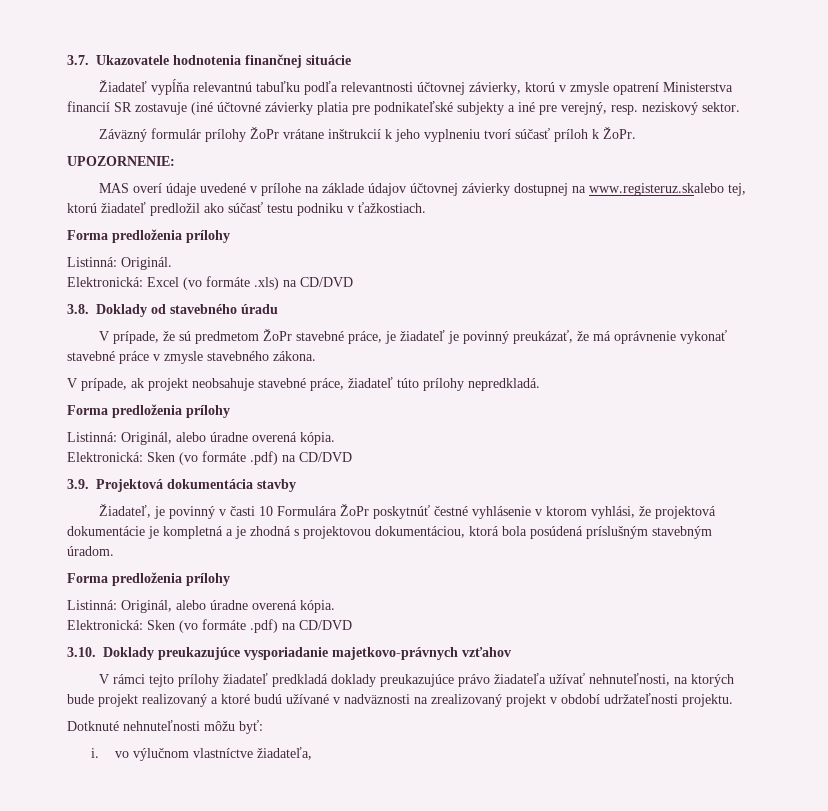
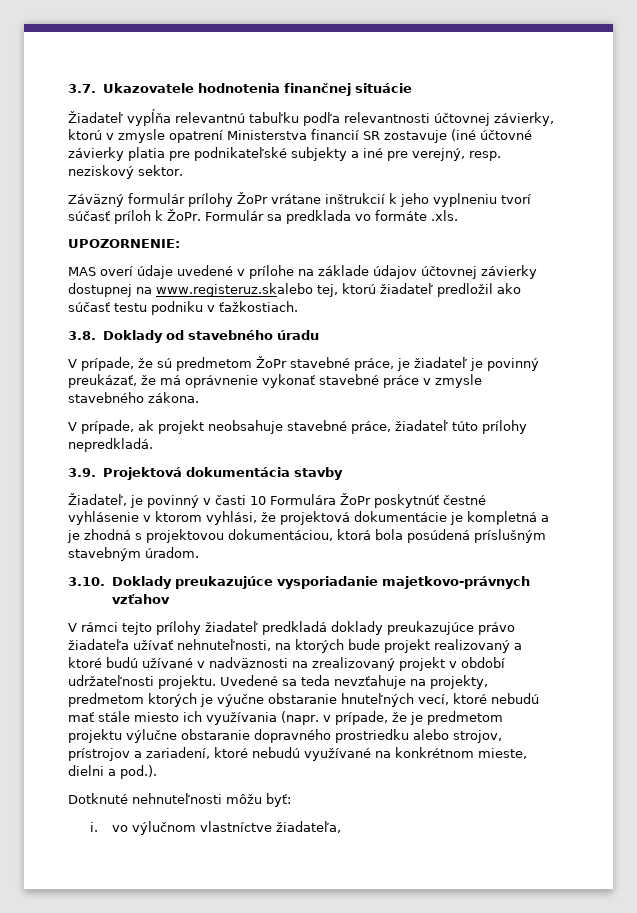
(636, 133) none -> [204,210,458,224] Formulár sa predklada vo formáte .xls.
[67,229,230,243] [67,257,172,270] [67,276,353,290] // Forma predloženia prílohy // Listinná: Originál. // Elektronická: Excel (vo formáte .xls) na CD/DVD -> (298, 306) none
[67,404,230,418] [67,432,335,445] [67,451,352,465] // Forma predloženia prílohy // Listinná: Originál, alebo úradne overená kópia. // Elektronická: Sken (vo formáte .pdf) na CD/DVD -> (153, 445) none
[67,572,230,586] [67,600,335,613] [67,619,352,633] // Forma predloženia prílohy // Listinná: Originál, alebo úradne overená kópia. // Elektronická: Sken (vo formáte .pdf) na CD/DVD -> (199, 552) none
(733, 700) none -> [220,675,488,689] [68,693,539,707] [68,711,503,725] [68,729,502,743] [68,747,527,761] [68,765,157,779] Uvedené sa teda nevzťahuje na projekty, predmetom ktorých je výučne obstaranie hnuteľných vecí, ktoré nebudú mať stále miesto ich využívania (napr. v prípade, že je predmetom projektu výlučne obstaranie dopravného prostriedku alebo strojov, prístrojov a zariadení, ktoré nebudú využívané na konkrétnom mieste, dielni a pod.).

